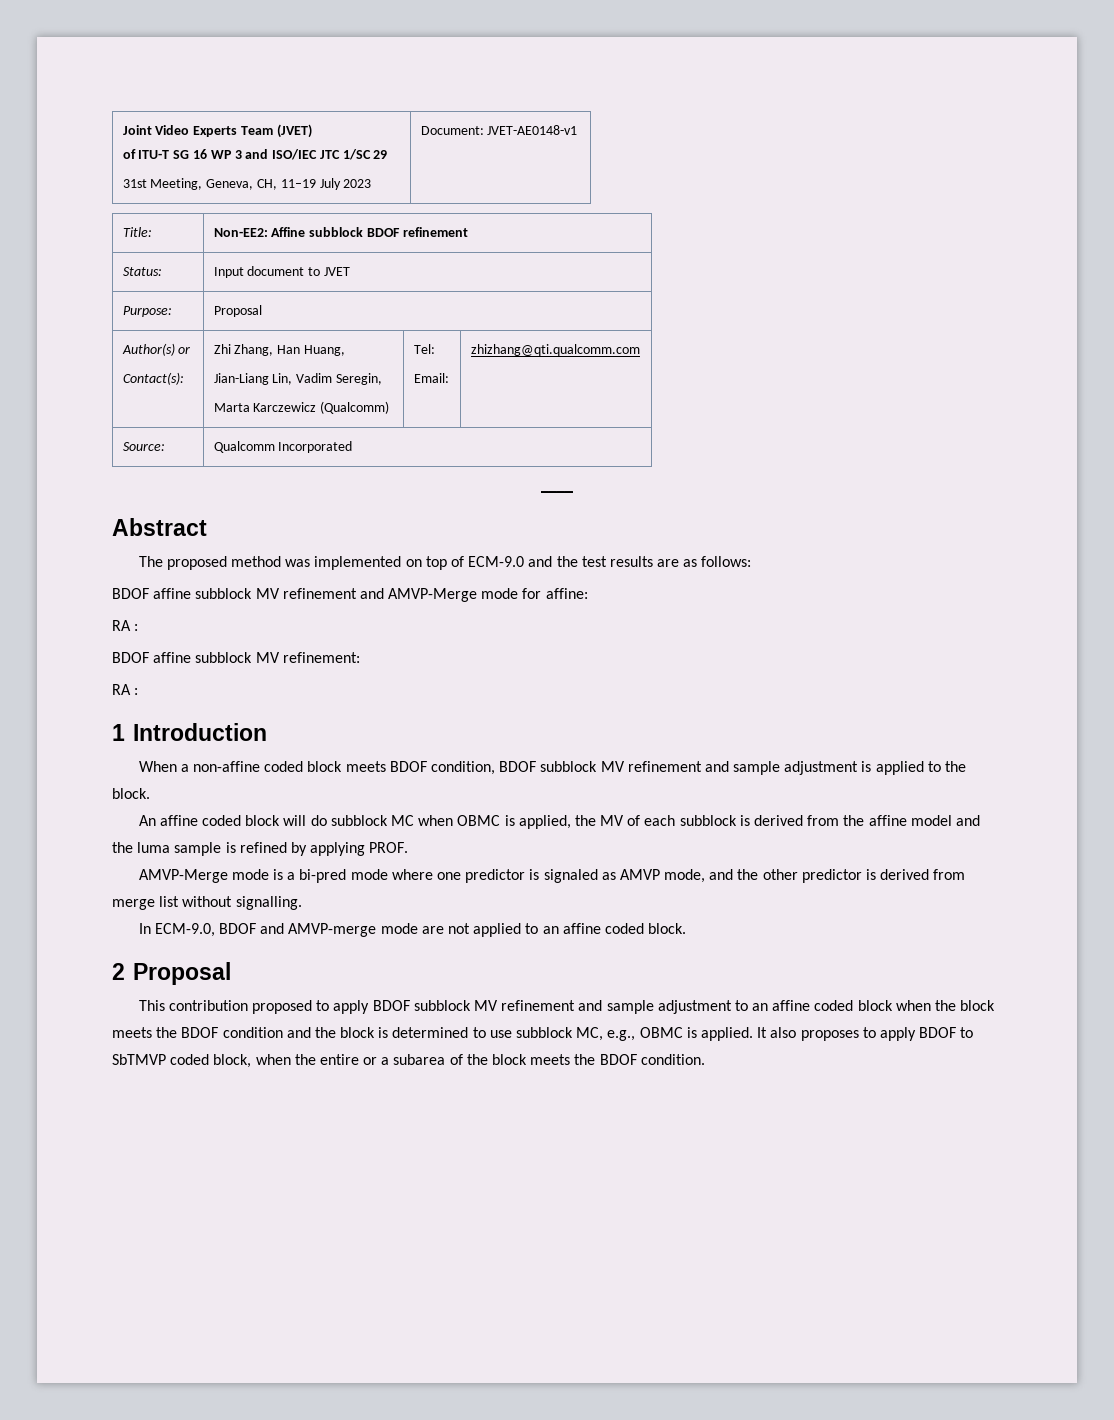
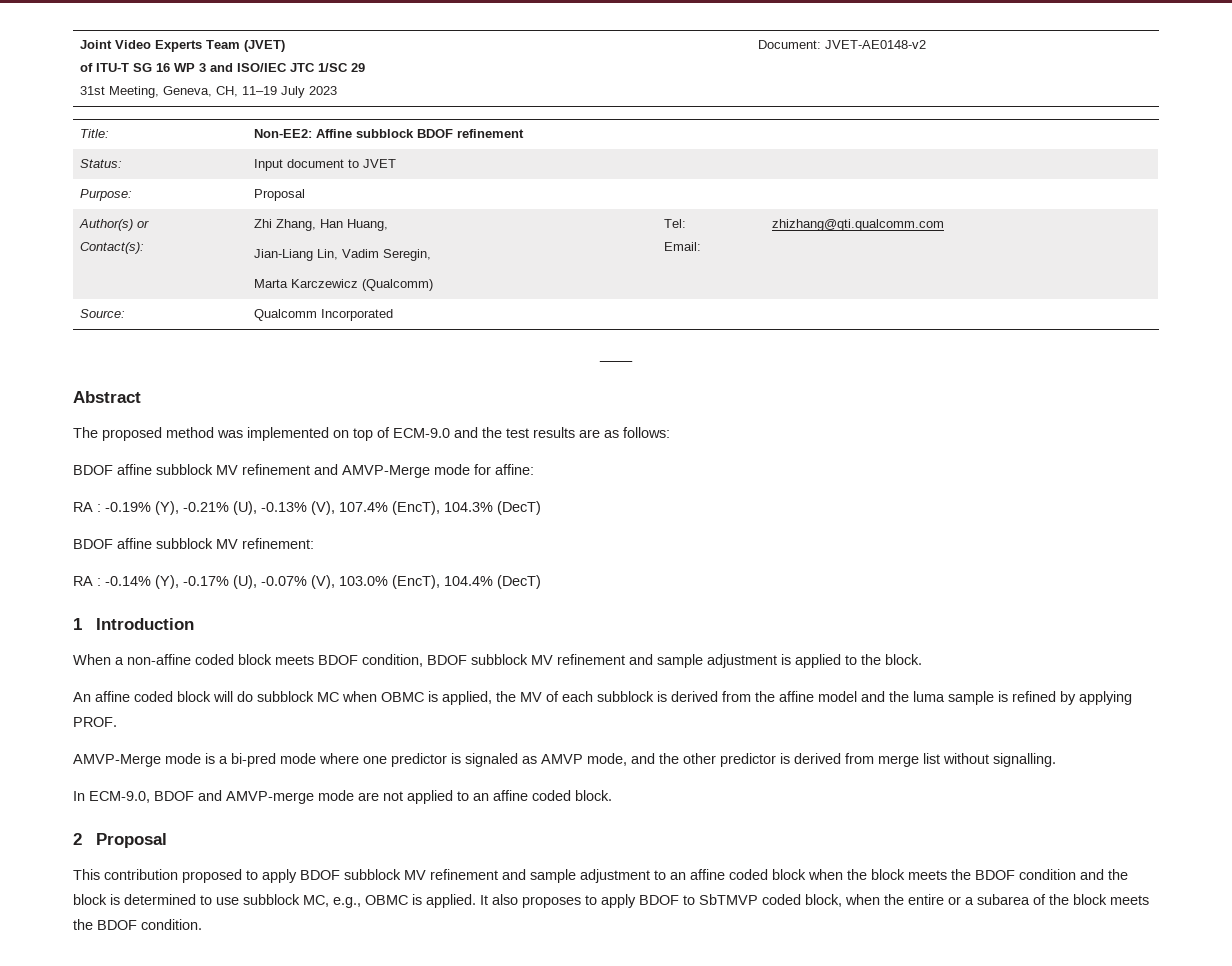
[487,125,578,135] JVET-AE0148-v1 -> [824,40,926,49] JVET-AE0148-v2
(139, 627) none -> [105,501,541,515] -0.19% (Y), -0.21% (U), -0.13% (V), 107.4% (EncT), 104.3% (DecT)
(139, 691) none -> [105,575,541,589] -0.14% (Y), -0.17% (U), -0.07% (V), 103.0% (EncT), 104.4% (DecT)

